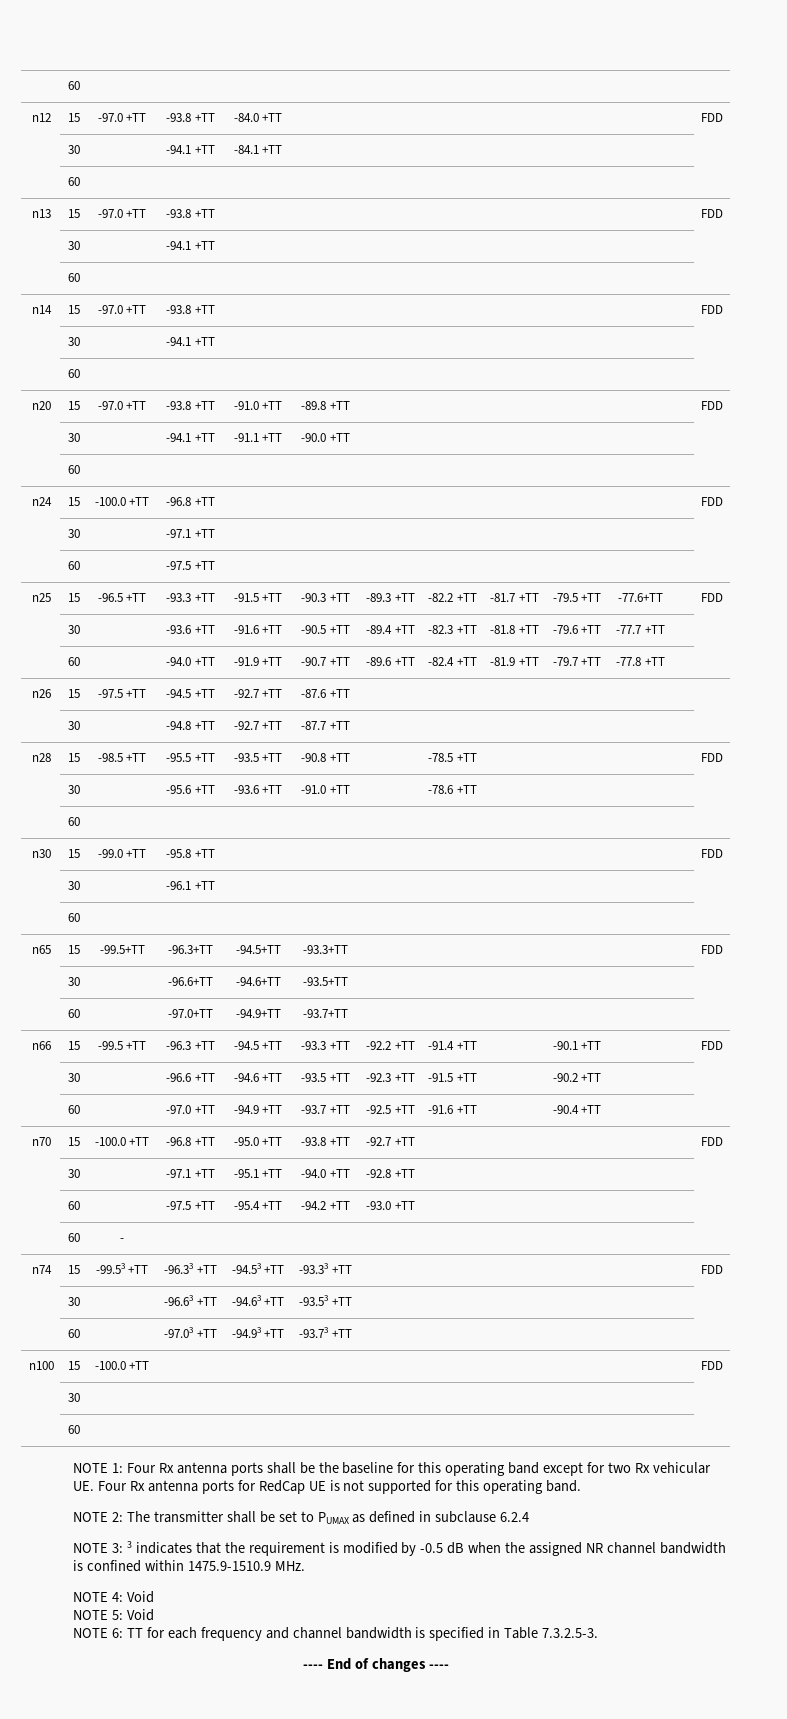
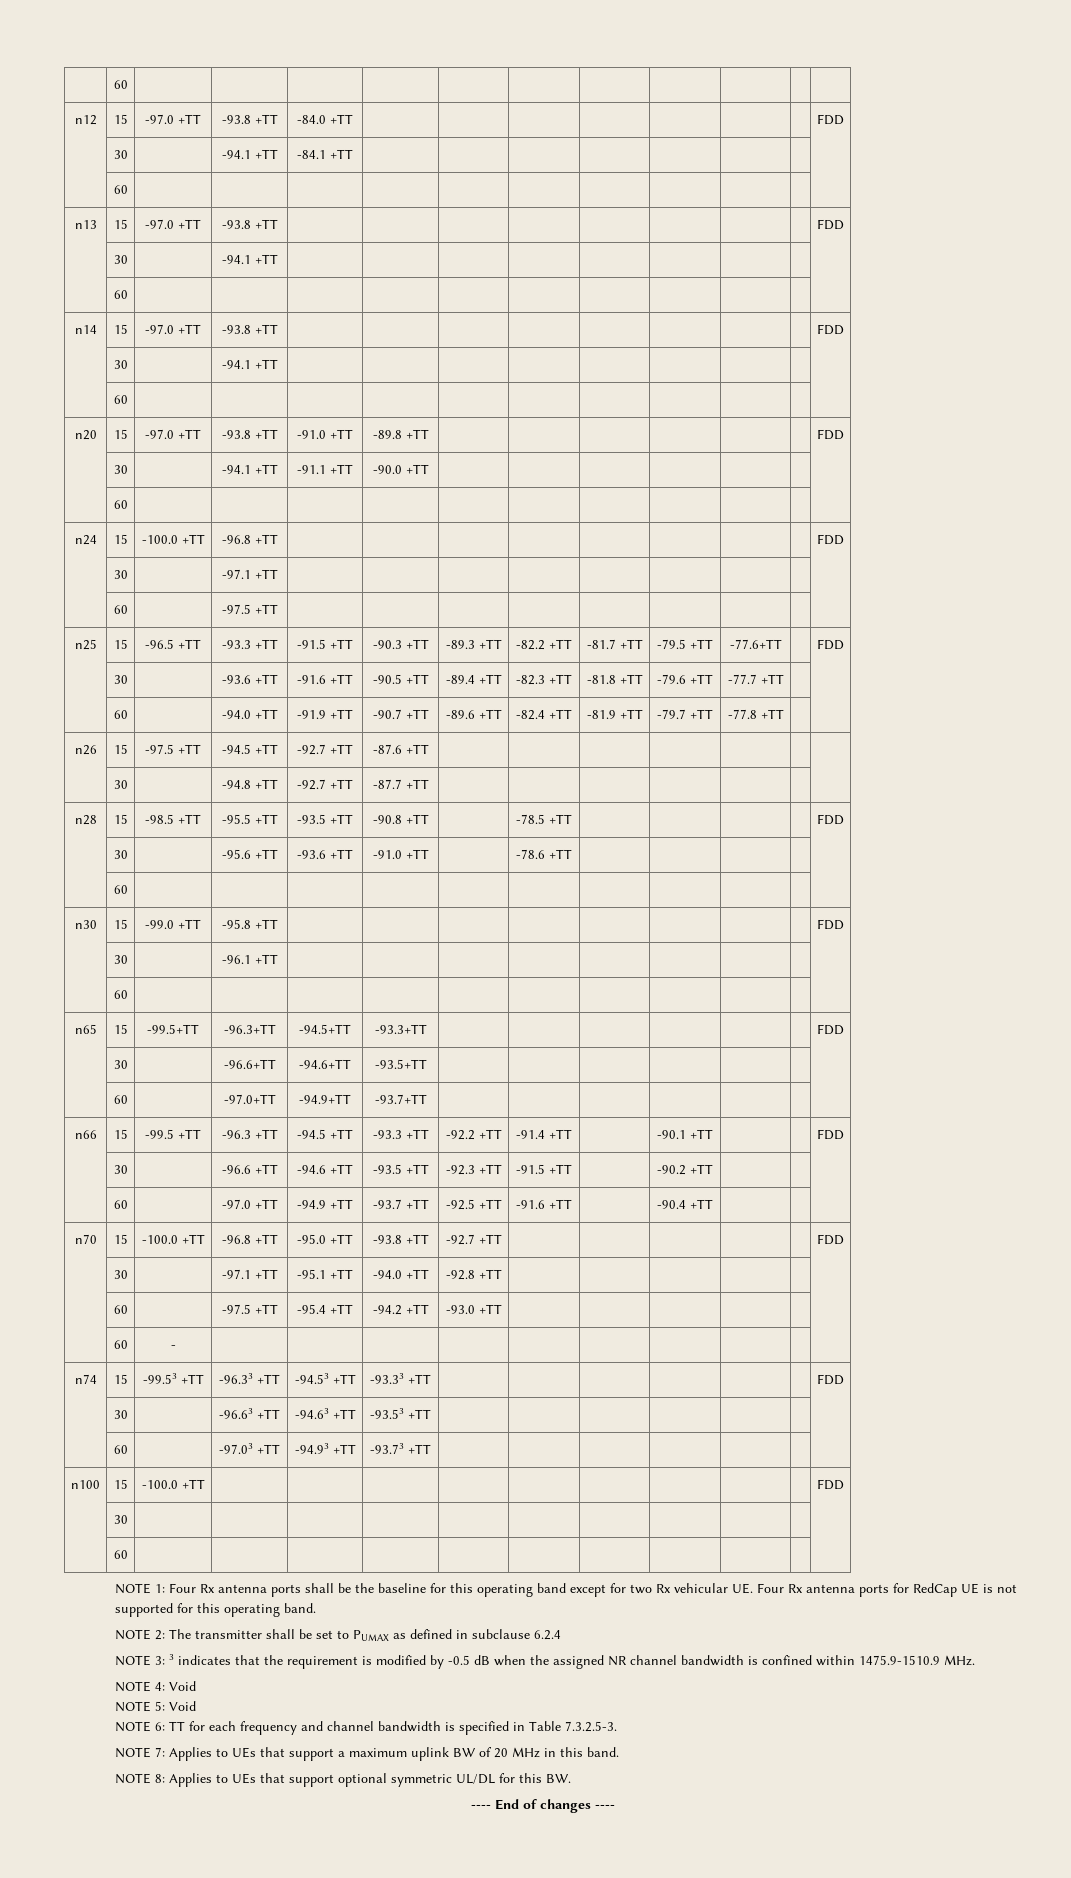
(599, 1633) none -> [114,1747,619,1761] [114,1773,571,1787] // NOTE 7: Applies to UEs that support a maximum uplink BW of 20 MHz in this band. // NOTE 8: Applies to UEs that support optional symmetric UL/DL for this BW.

